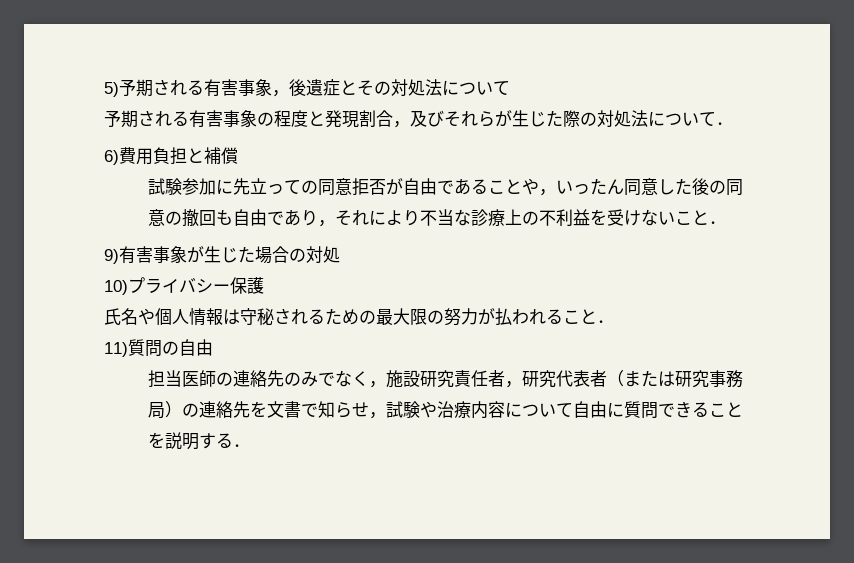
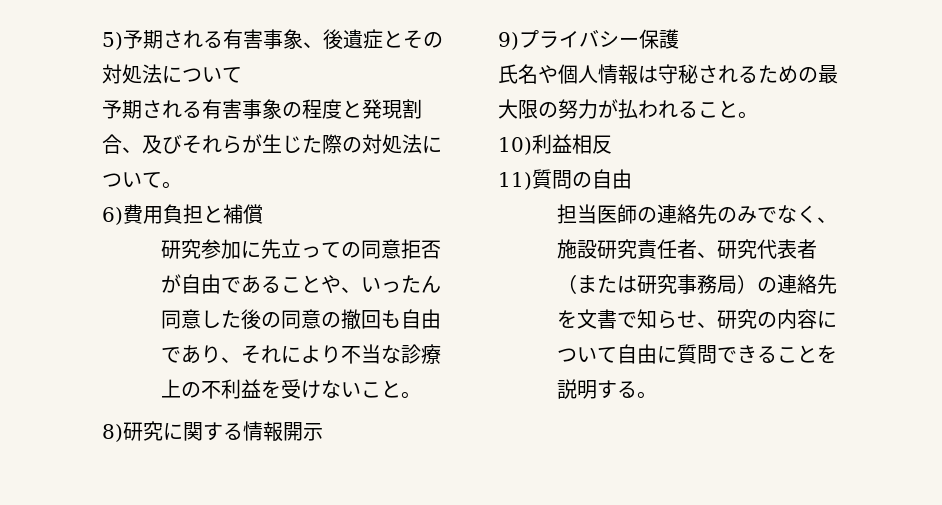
[272,90,289,97] ， -> [303,42,323,48] 、
[393,121,410,128] ， -> [122,147,142,153] 、
[716,122,733,125] ． -> [162,181,182,189] 。
[148,178,183,195] 試験 -> [160,239,201,259] 研究
[539,189,557,196] ， -> [340,287,361,293] 、
[318,220,336,227] ， -> [220,357,241,363] 、
[709,221,727,224] [104,246,340,264] [104,280,128,295] ． // 9)有害事象が生じた場合の対処 // 10) -> [400,391,421,399] [102,421,323,442] [498,32,519,50] 。 // 8)研究に関する情報開示 // 9)
[597,320,614,323] ． -> [738,111,758,119] [498,134,612,155] 。 // 10)利益相反
[369,381,387,388] ， -> [816,217,837,223] 、
[505,381,523,388] ， -> [696,252,717,258] 、
[369,401,472,419] ，試験や治療 -> [696,309,777,329] 、研究の
[233,444,251,447] ． -> [636,391,657,399] 。

